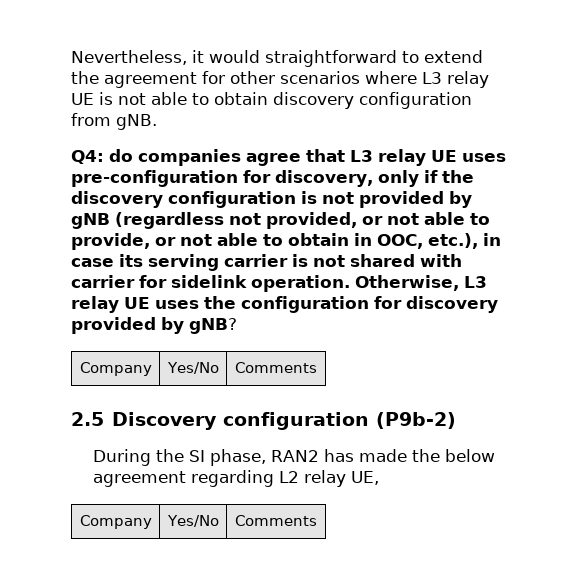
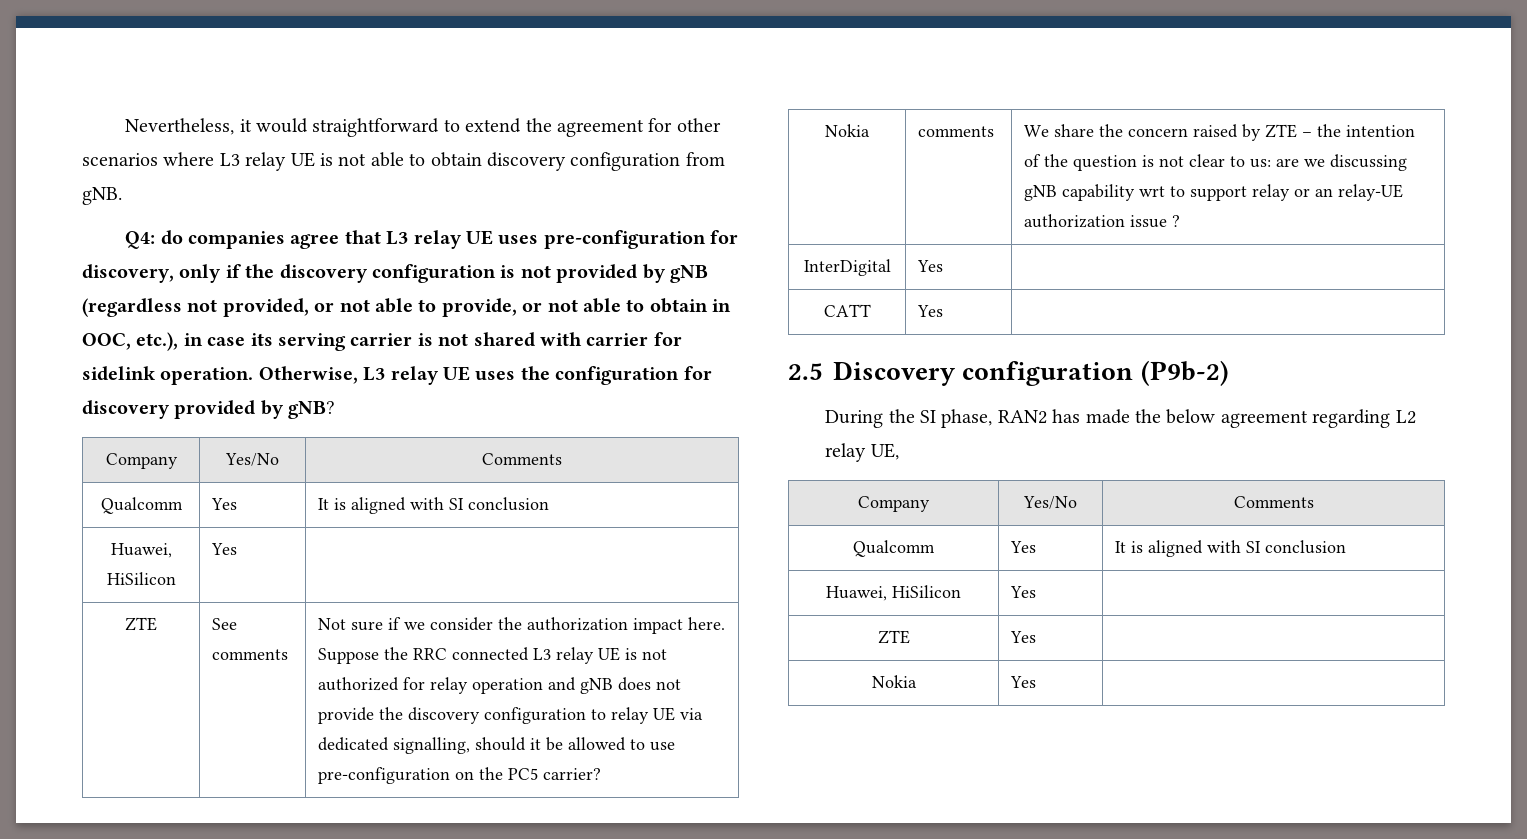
(317, 367) none -> [100,497,183,514] [210,498,237,510] [317,497,549,514] [110,543,172,558] [106,572,176,585] [210,543,237,555] [125,617,157,631] [211,618,237,630] [211,649,288,660] [317,617,725,634] [317,647,667,664] [317,677,681,694] [317,707,703,724] [317,737,675,754] [317,767,601,784] [825,124,870,137] [917,126,994,137] [1023,124,1415,141] [1023,154,1407,171] [1023,184,1403,201] [1023,214,1180,228] [803,259,891,276] [916,260,943,272] [823,304,871,317] [916,305,943,317] // Qualcomm | Yes | It is aligned with SI conclusion // Huawei, HiSilicon | Yes | // ZTE | See comments | Not sure if we consider the authorization impact here. Suppose the RRC connected L3 relay UE is not authorized for relay operation and gNB does not provide the discovery configuration to relay UE via dedicated signalling, should it be allowed to use pre-configuration on the PC5 carrier? // Nokia | comments | We share the concern raised by ZTE – the intention of the question is not clear to us: are we discussing gNB capability wrt to support relay or an relay-UE authorization issue ? // InterDigital | Yes | // CATT | Yes |
(317, 520) none -> [853,540,935,557] [1009,541,1036,553] [1114,540,1346,557] [826,585,961,601] [1009,586,1036,598] [877,630,910,644] [1009,631,1036,643] [871,675,917,688] [1009,676,1036,688] // Qualcomm | Yes | It is aligned with SI conclusion // Huawei, HiSilicon | Yes | // ZTE | Yes | // Nokia | Yes |

